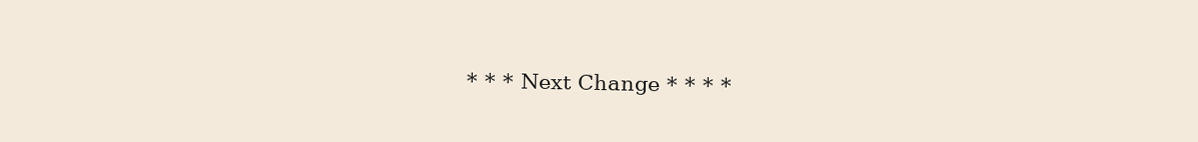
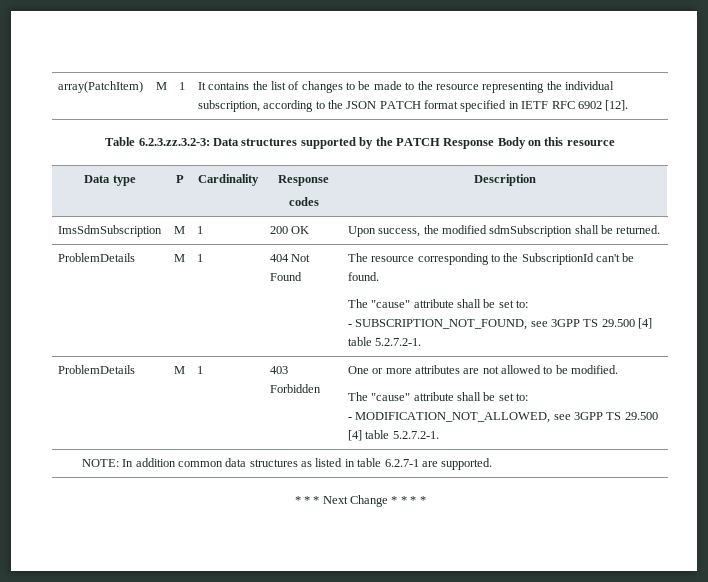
(465, 80) none -> [57,81,143,93] [156,82,167,90] [178,82,185,90] [197,81,615,93] [197,100,629,112] [105,137,615,149] [84,175,136,186] [175,175,184,183] [198,174,259,186] [278,175,329,186] [288,197,319,206] [474,174,536,186] [57,225,162,237] [174,226,185,234] [196,226,203,234] [269,226,310,234] [347,225,661,237] [57,253,135,262] [174,254,185,262] [196,254,203,262] [269,254,311,262] [269,272,302,281] [347,253,635,265] [347,272,379,281] [347,299,529,308] [347,318,653,330] [347,337,422,346] [57,365,135,374] [174,366,185,374] [196,366,203,374] [269,366,288,374] [269,384,321,393] [347,365,619,374] [347,392,529,401] [347,412,658,423] [347,430,439,441] [81,458,493,470] array(PatchItem) | M | 1 | It contains the list of changes to be made to the resource representing the individual subscription, according to the JSON PATCH format specified in IETF RFC 6902 [12]. // Table 6.2.3.zz.3.2-3: Data structures supported by the PATCH Response Body on this resource // Data type | P | Cardinality | Response // codes | Description // ImsSdmSubscription | M | 1 | 200 OK | Upon success, the modified sdmSubscription shall be returned. // ProblemDetails | M | 1 | 404 Not Found | The resource corresponding to the SubscriptionId can't be found. // The "cause" attribute shall be set to: // - SUBSCRIPTION_NOT_FOUND, see 3GPP TS 29.500 [4] table 5.2.7.2-1. // ProblemDetails | M | 1 | 403 Forbidden | One or more attributes are not allowed to be modified. // The "cause" attribute shall be set to: // - MODIFICATION_NOT_ALLOWED, see 3GPP TS 29.500 [4] table 5.2.7.2-1. // NOTE: In addition common data structures as listed in table 6.2.7-1 are supported. //

